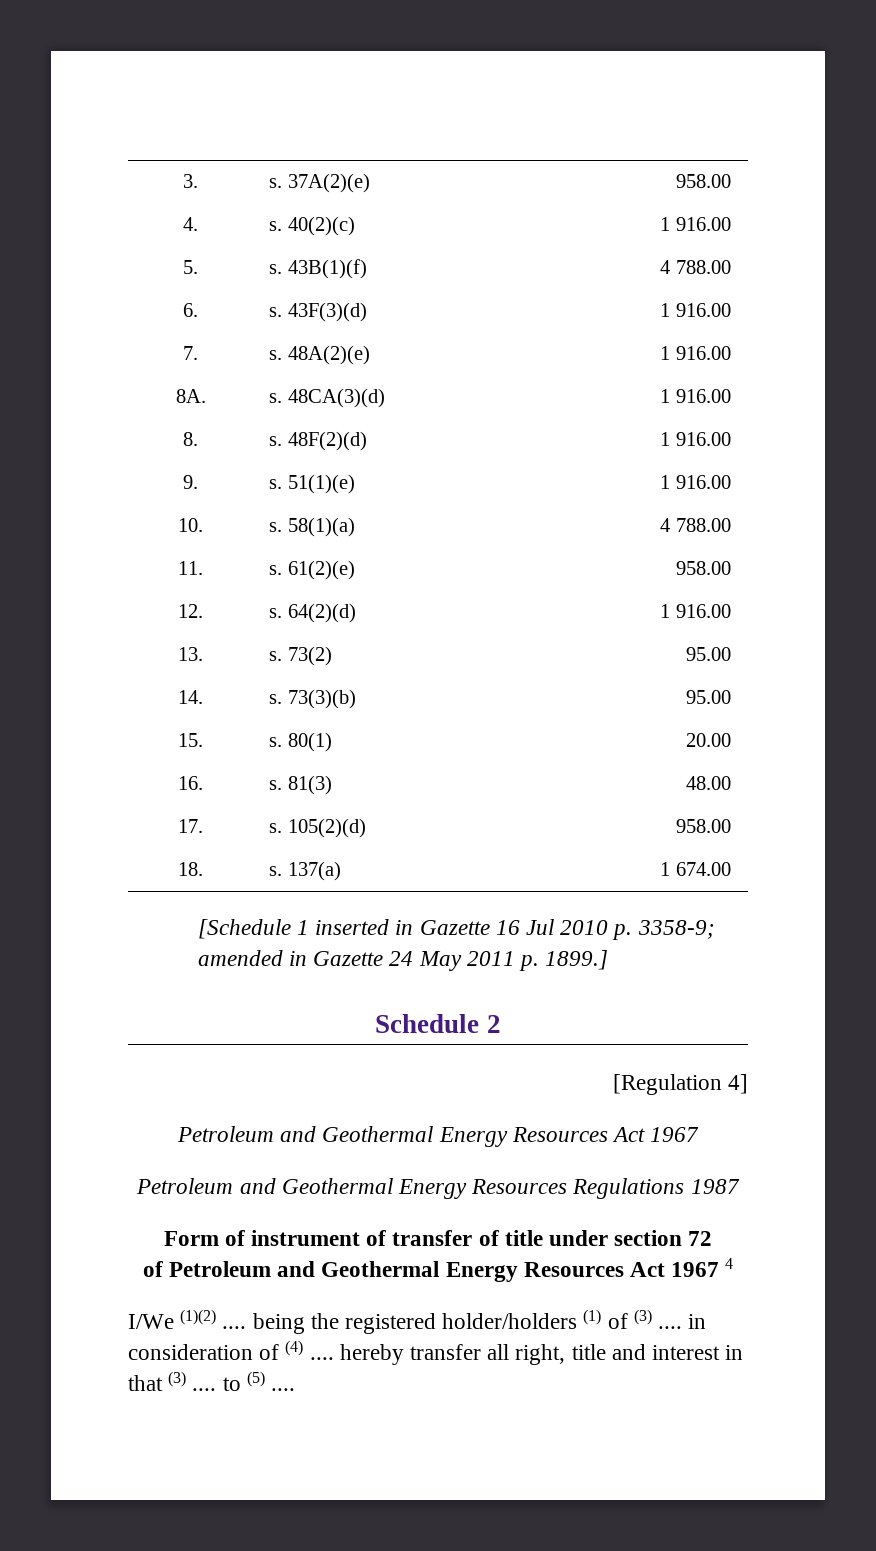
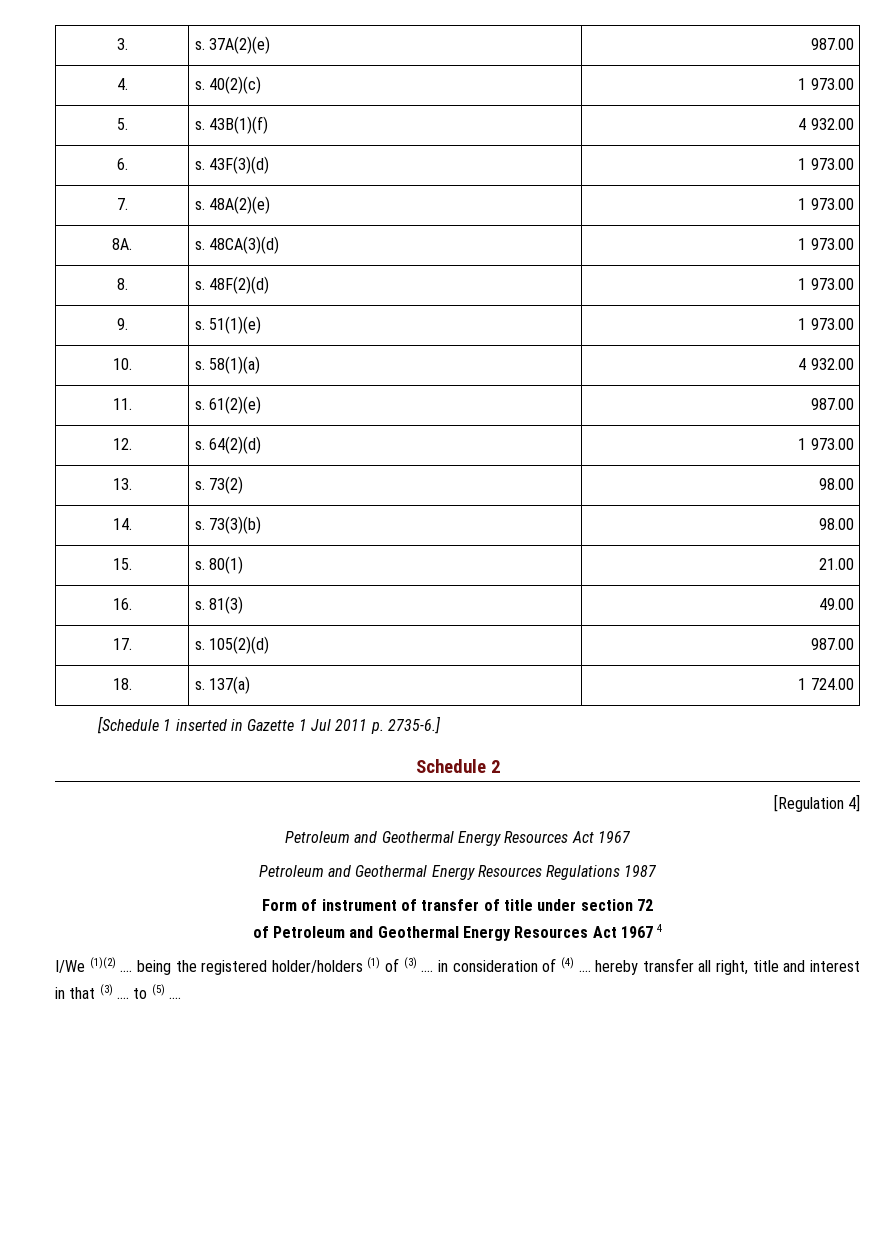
[675,174,731,188] 958.00 -> [810,38,854,50] 987.00
[675,217,731,231] 916.00 -> [810,78,854,90] 973.00
[675,260,731,274] 788.00 -> [810,118,854,130] 932.00
[675,303,731,317] 916.00 -> [810,158,854,170] 973.00
[675,346,731,360] 916.00 -> [810,198,854,210] 973.00
[675,389,731,403] 916.00 -> [810,238,854,250] 973.00
[675,432,731,446] 916.00 -> [810,278,854,290] 973.00
[675,475,731,489] 916.00 -> [810,318,854,330] 973.00
[675,518,731,532] 788.00 -> [810,358,854,370] 932.00
[675,561,731,575] 958.00 -> [810,398,854,410] 987.00
[675,604,731,618] 916.00 -> [810,438,854,450] 973.00
[685,647,731,661] 95.00 -> [818,478,854,490] 98.00
[685,690,731,704] 95.00 -> [818,518,854,530] 98.00
[685,733,731,747] 20.00 -> [818,558,854,570] 21.00
[685,776,731,790] 48.00 -> [818,598,854,610] 49.00
[675,819,731,833] 958.00 -> [810,638,854,650] 987.00
[675,862,731,876] 674.00 -> [810,678,854,690] 724.00
[495,919,715,940] [197,950,462,971] 16 Jul 2010 p. 3358-9; amended in Gazette 24 May -> [298,719,331,731] 1 Jul
[545,950,609,970] 1899.] -> [387,716,441,734] 2735-6.]

